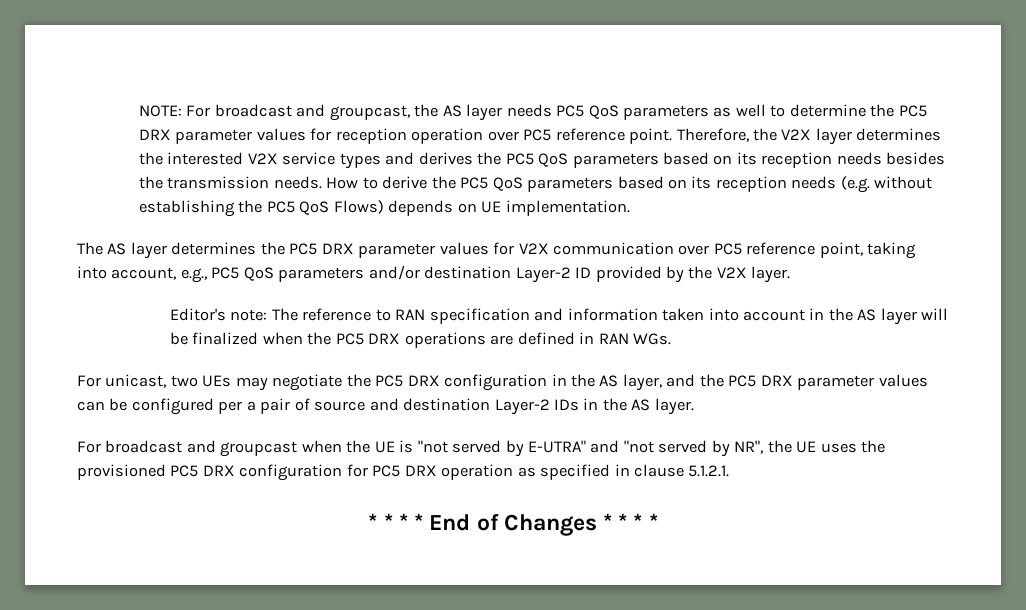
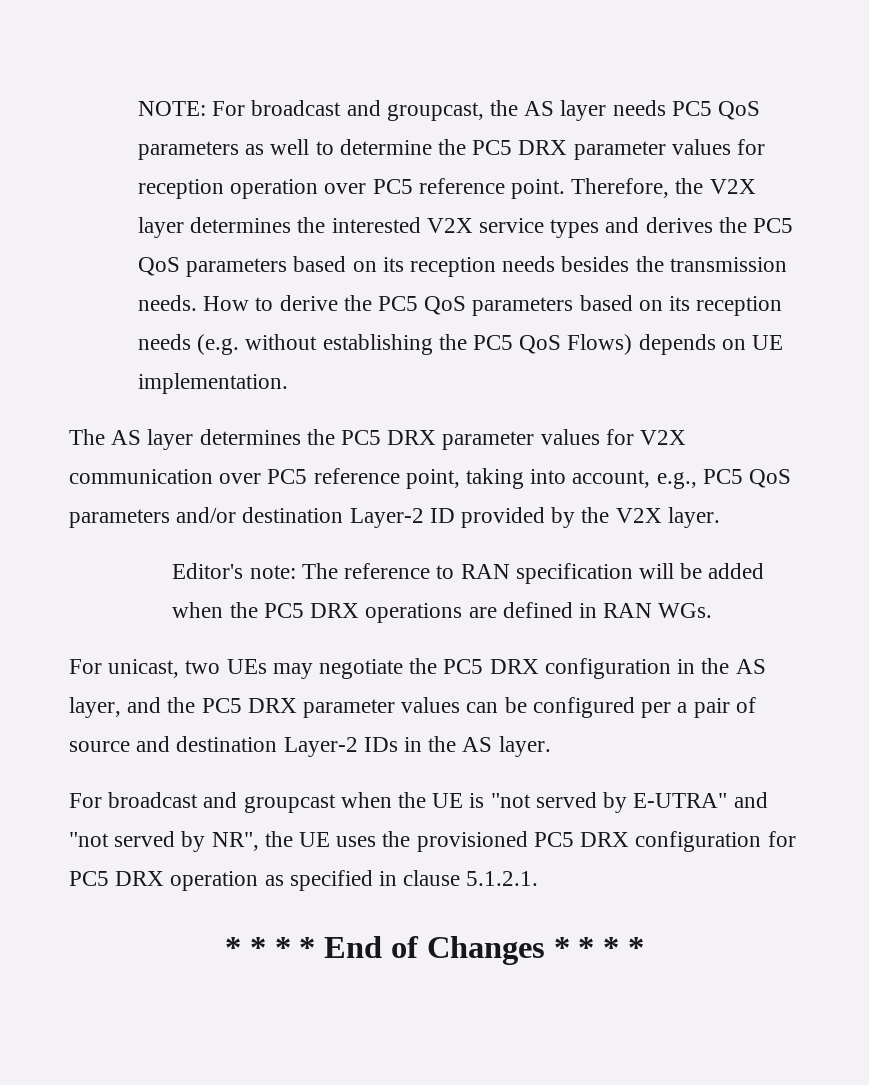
[534,308,917,325] and information taken into account in the AS layer -> (633, 573) none
[192,332,259,345] finalized -> [708,563,765,579] added

